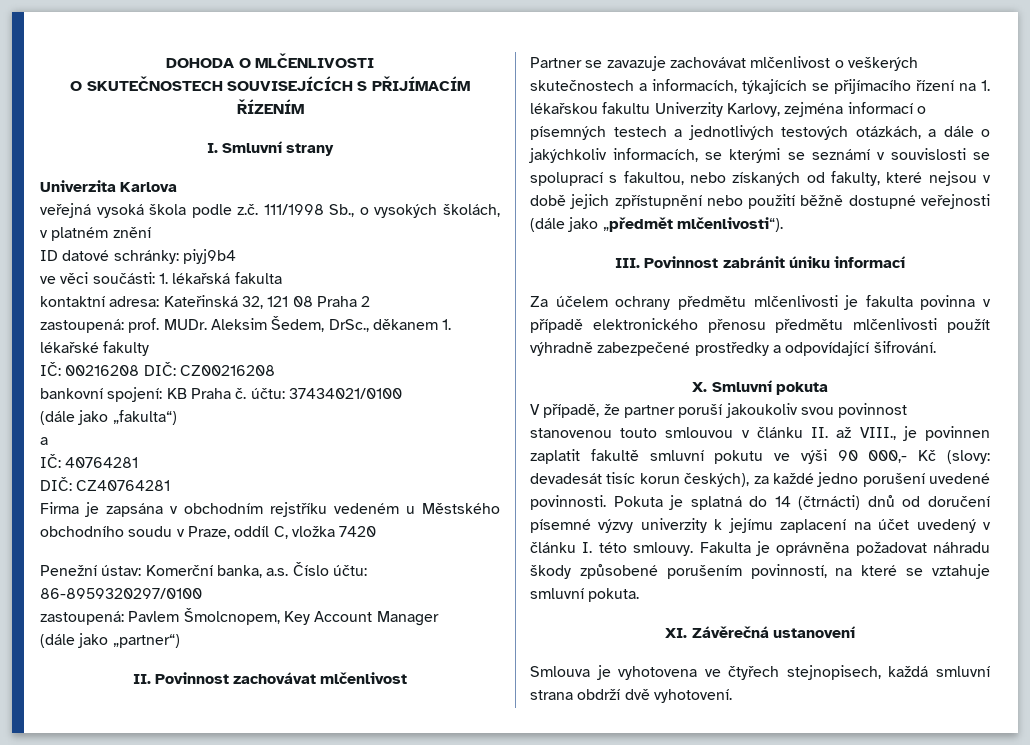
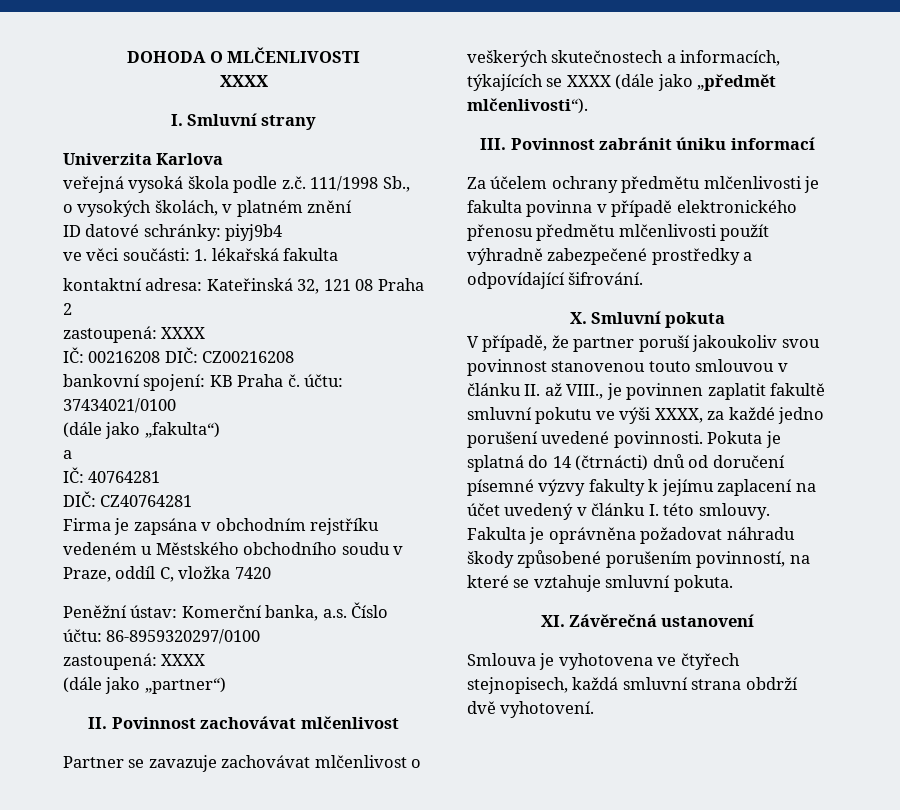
[70,76,470,91] [236,99,304,114] O SKUTEČNOSTECH SOUVISEJÍCÍCH S PŘIJÍMACÍM ŘÍZENÍM -> [219,75,268,87] XXXX
[128,316,452,333] [40,341,150,356] prof. MUDr. Aleksim Šedem, DrSc., děkanem 1. lékařské fakulty -> [161,327,206,339] XXXX
[40,565,97,576] Penežní -> [63,605,127,618] Peněžní
[128,608,439,626] Pavlem Šmolcnopem, Key Account Manager -> [161,654,206,666] XXXX
[834,79,990,94] [530,102,926,117] [530,125,990,140] [529,148,990,163] [530,171,991,186] [530,194,990,209] přijímacího řízení na 1. lékařskou fakultu Univerzity Karlovy, zejména informací o písemných testech a jednotlivých testových otázkách, a dále o jakýchkoliv informacích, se kterými se seznámí v souvislosti se spoluprací s fakultou, nebo získaných od fakulty, které nejsou v době jejich zpřístupnění nebo použití běžně dostupné veřejnosti -> [566,75,611,87] XXXX
[837,450,990,464] [530,472,750,487] 90 000,- Kč (slovy: devadesát tisíc korun českých), -> [654,408,703,423] XXXX,
[640,518,707,533] univerzity -> [588,479,645,496] fakulty

